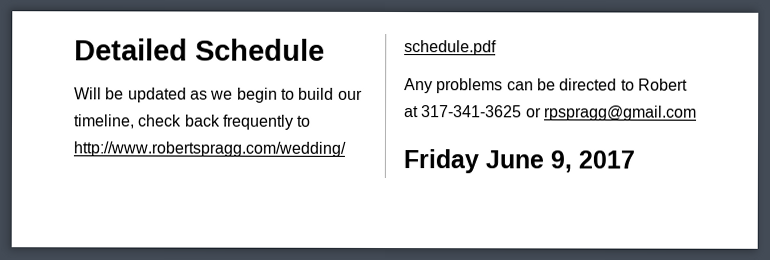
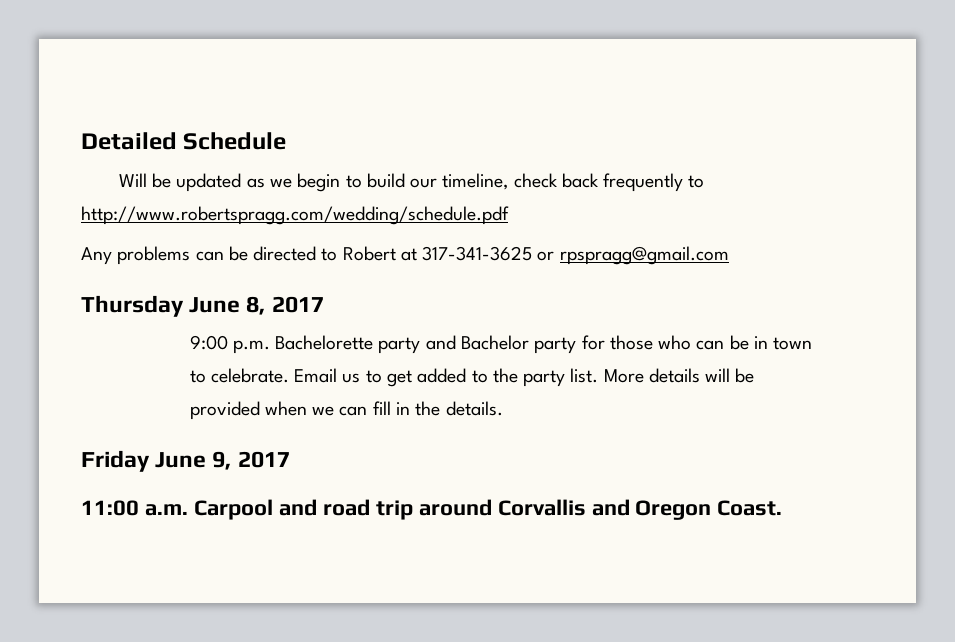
[403,149,635,174] Friday June 9, 2017 -> [81,295,324,317] [189,335,813,354] [189,368,755,387] [189,401,503,420] [81,450,290,472] [81,499,783,520] Thursday June 8, 2017 // 9:00 p.m. Bachelorette party and Bachelor party for those who can be in town to celebrate. Email us to get added to the party list. More details will be provided when we can fill in the details. // Friday June 9, 2017 // 11:00 a.m. Carpool and road trip around Corvallis and Oregon Coast.

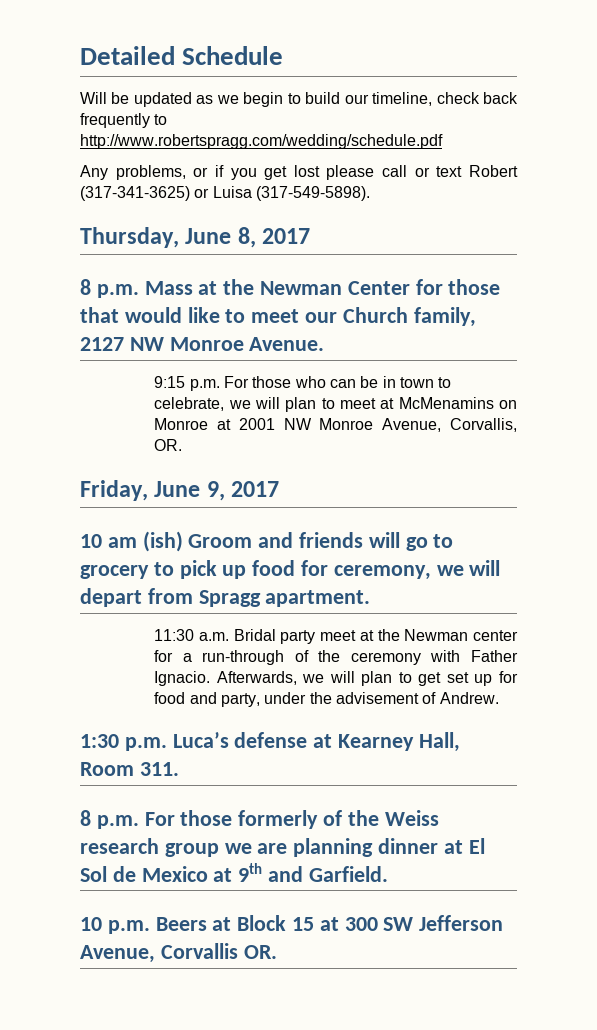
[117,246,729,265] [81,295,324,317] [189,335,605,354] problems can be directed to Robert at 317-341-3625 or rpspragg@gmail.com // Thursday June 8, 2017 // 9:00 p.m. Bachelorette party and Bachelor party for -> [115,165,518,180] [80,186,370,201] [80,227,311,248] [80,279,501,298] [80,307,476,327] [80,337,325,351] [154,376,249,391] problems, or if you get lost please call or text Robert (317-341-3625) or Luisa (317-549-5898). // Thursday, June 8, 2017 // 8 p.m. Mass at the Newman Center for those that would like to meet our Church family, 2127 NW Monroe Avenue. // 9:15 p.m. For
[210,368,755,387] [189,401,503,420] [81,450,290,472] [81,499,783,520] celebrate. Email us to get added to the party list. More details will be provided when we can fill in the details. // Friday June 9, 2017 // 11:00 a.m. Carpool and road trip around Corvallis and Oregon Coast. -> [154,397,517,412] [154,418,517,432] [154,439,183,451] [80,480,280,501] [80,531,454,552] [80,560,501,580] [80,588,371,607] [154,629,518,644] [154,650,518,665] [154,671,519,686] [154,692,499,707] [80,732,460,752] [80,762,179,776] [80,810,439,829] [80,838,485,857] [80,863,388,882] [80,915,504,934] [80,943,277,963] celebrate, we will plan to meet at McMenamins on Monroe at 2001 NW Monroe Avenue, Corvallis, OR. // Friday, June 9, 2017 // 10 am (ish) Groom and friends will go to grocery to pick up food for ceremony, we will depart from Spragg apartment. // 11:30 a.m. Bridal party meet at the Newman center for a run-through of the ceremony with Father Ignacio. Afterwards, we will plan to get set up for food and party, under the advisement of Andrew. // 1:30 p.m. Luca’s defense at Kearney Hall, Room 311. // 8 p.m. For those formerly of the Weiss research group we are planning dinner at El Sol de Mexico at 9th and Garfield. // 10 p.m. Beers at Block 15 at 300 SW Jefferson Avenue, Corvallis OR.

